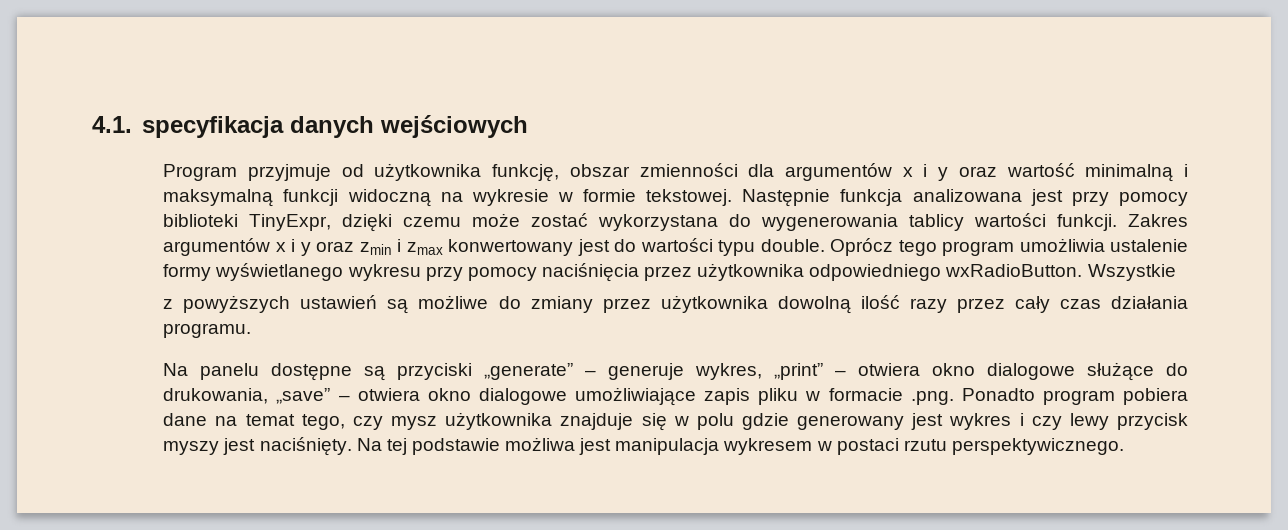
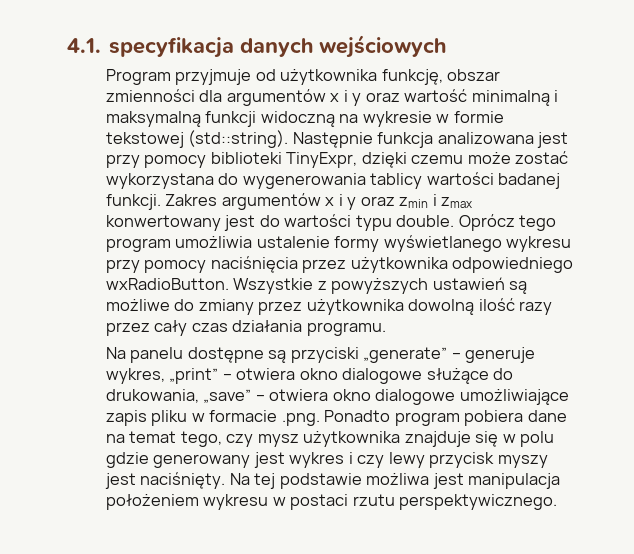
[646,189,733,206] tekstowej. -> [105,130,289,148] tekstowej (std::string).
(1047, 220) none -> [498,173,561,189] badanej
(1176, 272) // -> (314, 286) none
[723,438,813,455] wykresem -> [105,494,269,510] położeniem wykresu

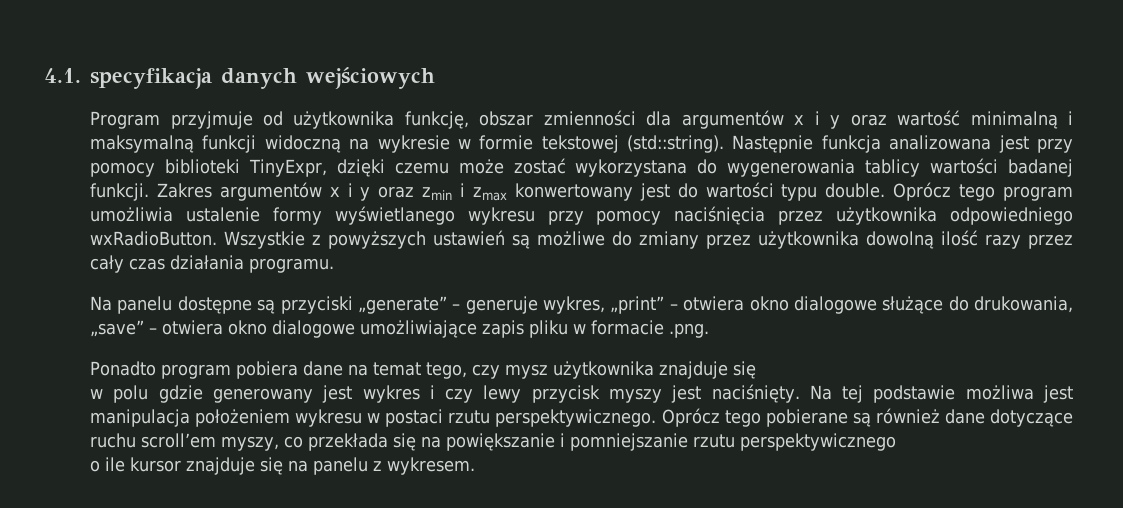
(320, 419) none -> (710, 330) //
(499, 439) none -> (757, 370) //
(558, 502) none -> [661,408,1073,427] [90,433,897,451] [90,457,476,475] Oprócz tego pobierane są również dane dotyczące ruchu scroll’em myszy, co przekłada się na powiększanie i pomniejszanie rzutu perspektywicznego // o ile kursor znajduje się na panelu z wykresem.

